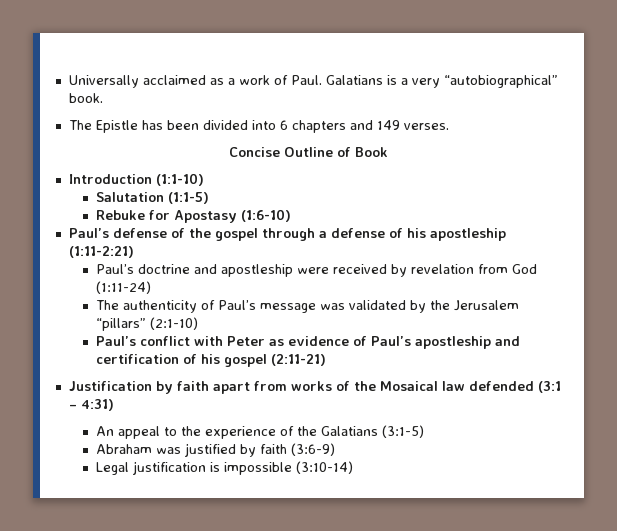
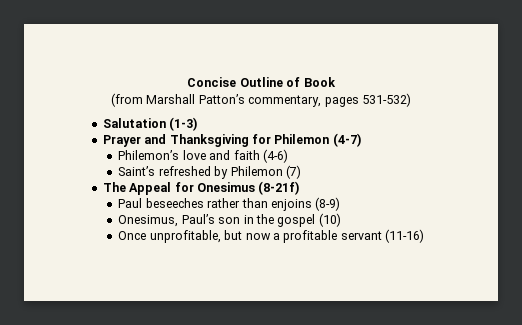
[68,75,558,88] [68,93,103,103] [68,120,449,133] [229,147,388,157] [68,173,204,186] [96,192,210,204] [96,209,292,223] [68,228,506,241] [68,246,134,258] [96,264,538,277] [96,281,152,294] [96,300,520,313] [96,317,199,331] [96,336,521,349] [96,354,327,367] [68,381,561,394] [68,399,114,411] [96,425,425,439] [96,443,336,457] [96,461,354,475] Universally acclaimed as a work of Paul. Galatians is a very “autobiographical” book. // The Epistle has been divided into 6 chapters and 149 verses. // Concise Outline of Book // Introduction (1:1-10) // Salutation (1:1-5) // Rebuke for Apostasy (1:6-10) // Paul’s defense of the gospel through a defense of his apostleship (1:11-2:21) // Paul’s doctrine and apostleship were received by revelation from God (1:11-24) // The authenticity of Paul’s message was validated by the Jerusalem “pillars” (2:1-10) // Paul’s conflict with Peter as evidence of Paul’s apostleship and certification of his gospel (2:11-21) // Justification by faith apart from works of the Mosaical law defended (3:1 – 4:31) // An appeal to the experience of the Galatians (3:1-5) // Abraham was justified by faith (3:6-9) // Legal justification is impossible (3:10-14) -> [187,77,336,87] [111,93,411,107] [102,117,198,131] [102,133,361,147] [118,149,288,163] [118,165,301,179] [102,181,300,195] [118,197,341,211] [118,213,341,227] [118,229,425,243] Concise Outline of Book // (from Marshall Patton’s commentary, pages 531-532) // Salutation (1-3) // Prayer and Thanksgiving for Philemon (4-7) // Philemon’s love and faith (4-6) // Saint’s refreshed by Philemon (7) // The Appeal for Onesimus (8-21f) // Paul beseeches rather than enjoins (8-9) // Onesimus, Paul’s son in the gospel (10) // Once unprofitable, but now a profitable servant (11-16)

